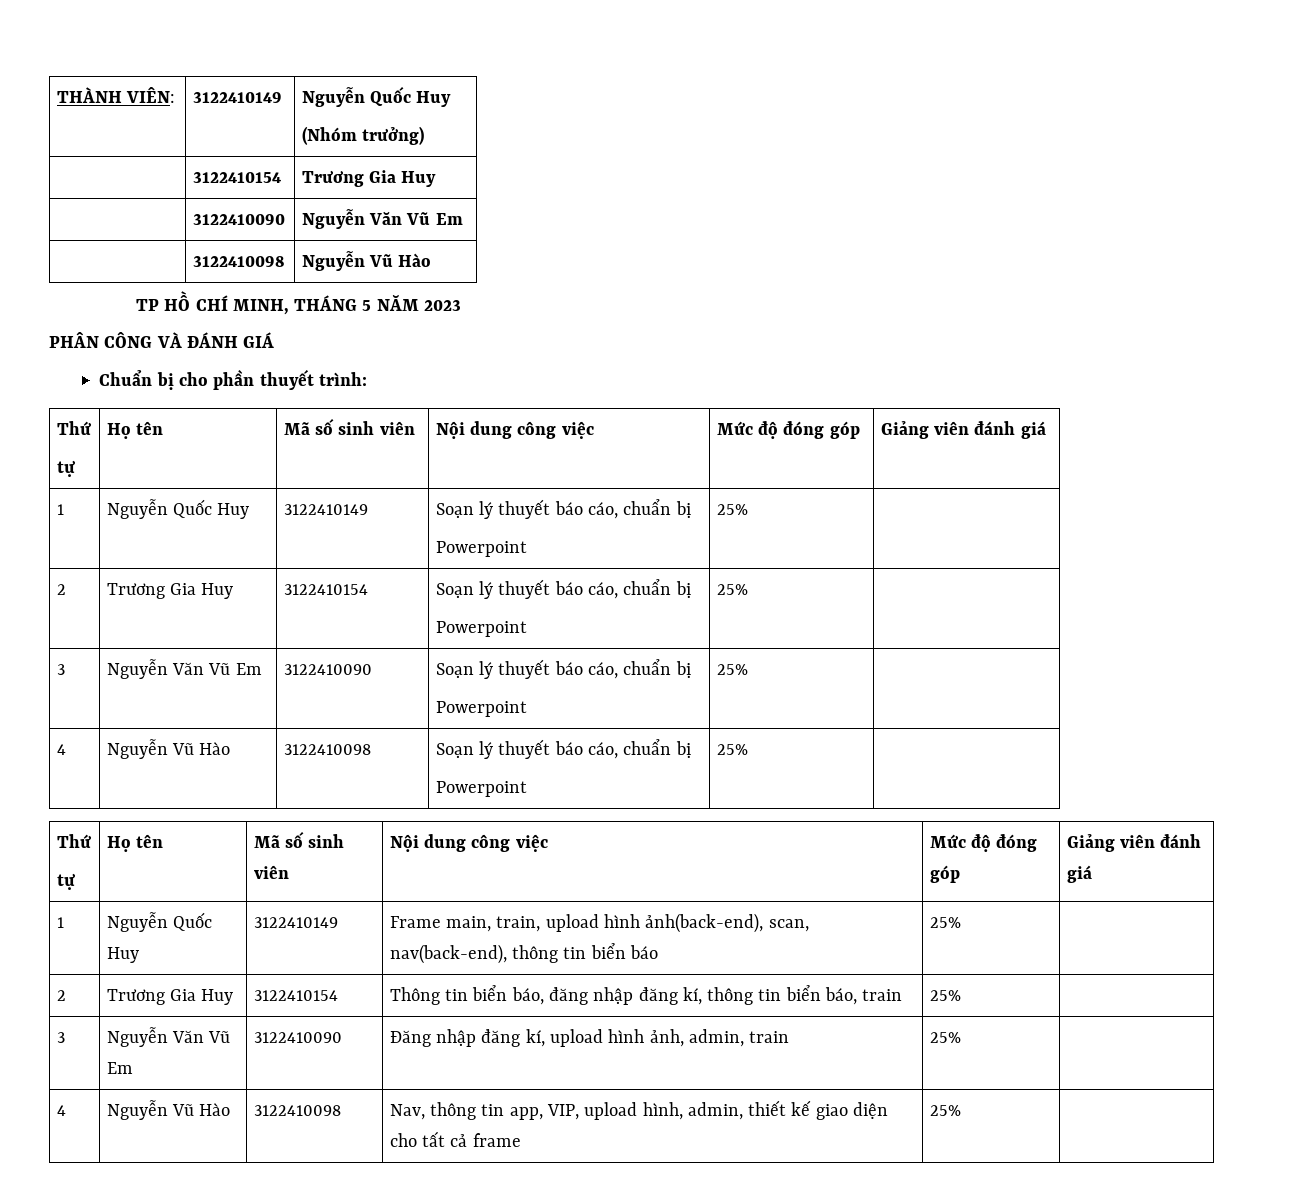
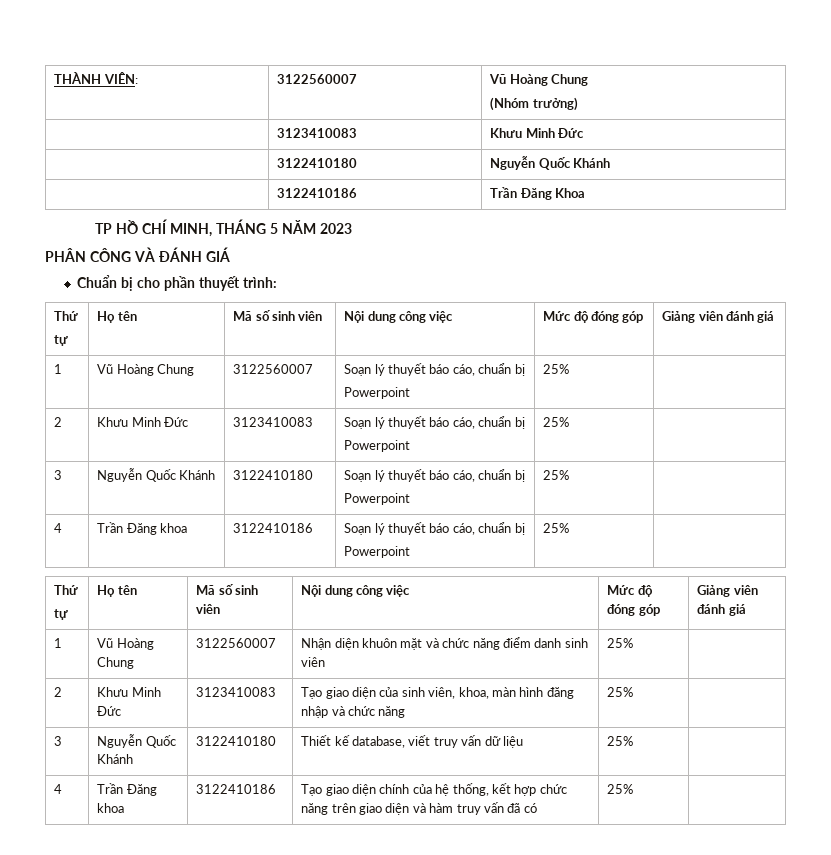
[192,92,282,103] [301,87,452,107] [301,126,425,145] [192,172,281,183] [301,170,437,187] [192,214,285,225] [301,209,463,229] [192,256,285,267] [301,251,432,271] 3122410149 | Nguyễn Quốc Huy // (Nhóm trưởng) // | 3122410154 | Trương Gia Huy // | 3122410090 | Nguyễn Văn Vũ Em // | 3122410098 | Nguyễn Vũ Hào -> [277,74,358,84] [489,74,589,86] [490,97,578,111] [277,128,358,138] [490,128,585,138] [277,158,358,168] [490,156,611,170] [277,188,358,198] [490,187,586,200] 3122560007 | Vũ Hoàng Chung // (Nhóm trưởng) // | 3123410083 | Khưu Minh Đức // | 3122410180 | Nguyễn Quốc Khánh // | 3122410186 | Trần Đăng Khoa
[106,499,250,519] [283,504,368,515] Nguyễn Quốc Huy | 3122410149 -> [97,364,195,376] [233,364,314,374] Vũ Hoàng Chung | 3122560007
[106,583,234,599] [283,584,368,595] Trương Gia Huy | 3122410154 -> [97,417,189,427] [233,417,314,427] Khưu Minh Đức | 3123410083
[172,662,262,675] [283,664,372,675] Văn Vũ Em | 3122410090 -> [145,469,216,482] [233,470,314,480] Quốc Khánh | 3122410180
[106,739,231,759] [283,744,371,755] Nguyễn Vũ Hào | 3122410098 -> [97,522,188,535] [233,523,314,533] Trần Đăng khoa | 3122410186
[106,912,213,932] [106,947,139,963] [253,917,338,928] [389,913,809,933] [389,943,658,964] [929,917,961,928] [56,990,66,1001] [106,989,234,1005] [253,990,338,1001] [389,985,903,1005] [929,990,961,1001] [56,1032,65,1043] [106,1027,231,1047] [106,1062,133,1074] [253,1032,342,1043] [389,1029,790,1047] [929,1032,961,1043] [56,1105,66,1116] [106,1100,231,1120] [253,1105,341,1116] [389,1100,888,1120] [389,1131,521,1147] Nguyễn Quốc Huy | 3122410149 | Frame main, train, upload hình ảnh(back-end), scan, nav(back-end), thông tin biển báo | 25% | // 2 | Trương Gia Huy | 3122410154 | Thông tin biển báo, đăng nhập đăng kí, thông tin biển báo, train | 25% | // 3 | Nguyễn Văn Vũ Em | 3122410090 | Đăng nhập đăng kí, upload hình ảnh, admin, train | 25% | // 4 | Nguyễn Vũ Hào | 3122410098 | Nav, thông tin app, VIP, upload hình, admin, thiết kế giao diện cho tất cả frame -> [97,638,154,650] [97,657,135,669] [196,638,277,648] [301,637,588,650] [301,657,326,667] [607,638,634,648] [54,687,63,697] [97,687,161,697] [97,706,122,716] [196,687,277,697] [301,687,574,699] [301,706,406,718] [607,687,634,697] [54,736,63,746] [97,734,176,748] [97,754,134,764] [196,736,277,746] [301,735,523,748] [607,736,634,746] [54,784,63,794] [97,783,157,796] [97,803,125,813] [196,784,277,794] [301,783,567,796] [301,802,537,815] Vũ Hoàng Chung | 3122560007 | Nhận diện khuôn mặt và chức năng điểm danh sinh viên | 25% | // 2 | Khưu Minh Đức | 3123410083 | Tạo giao diện của sinh viên, khoa, màn hình đăng nhập và chức năng | 25% | // 3 | Nguyễn Quốc Khánh | 3122410180 | Thiết kế database, viết truy vấn dữ liệu | 25% | // 4 | Trần Đăng khoa | 3122410186 | Tạo giao diện chính của hệ thống, kết hợp chức năng trên giao diện và hàm truy vấn đã có

